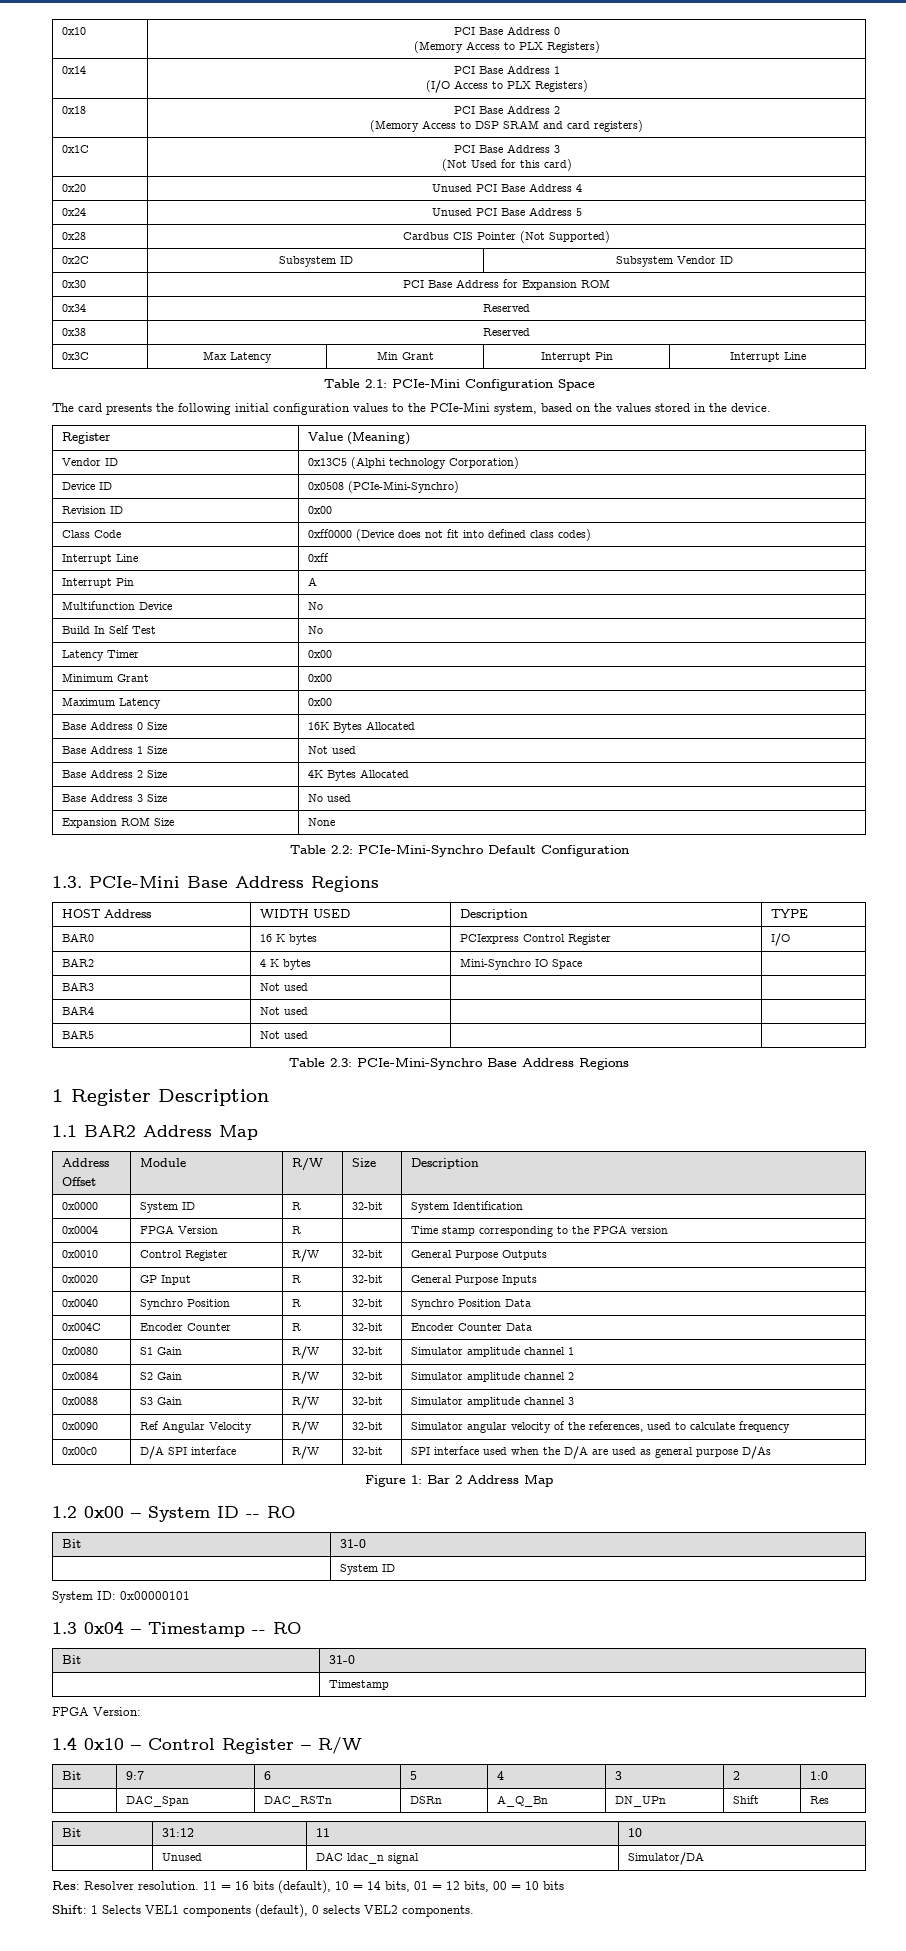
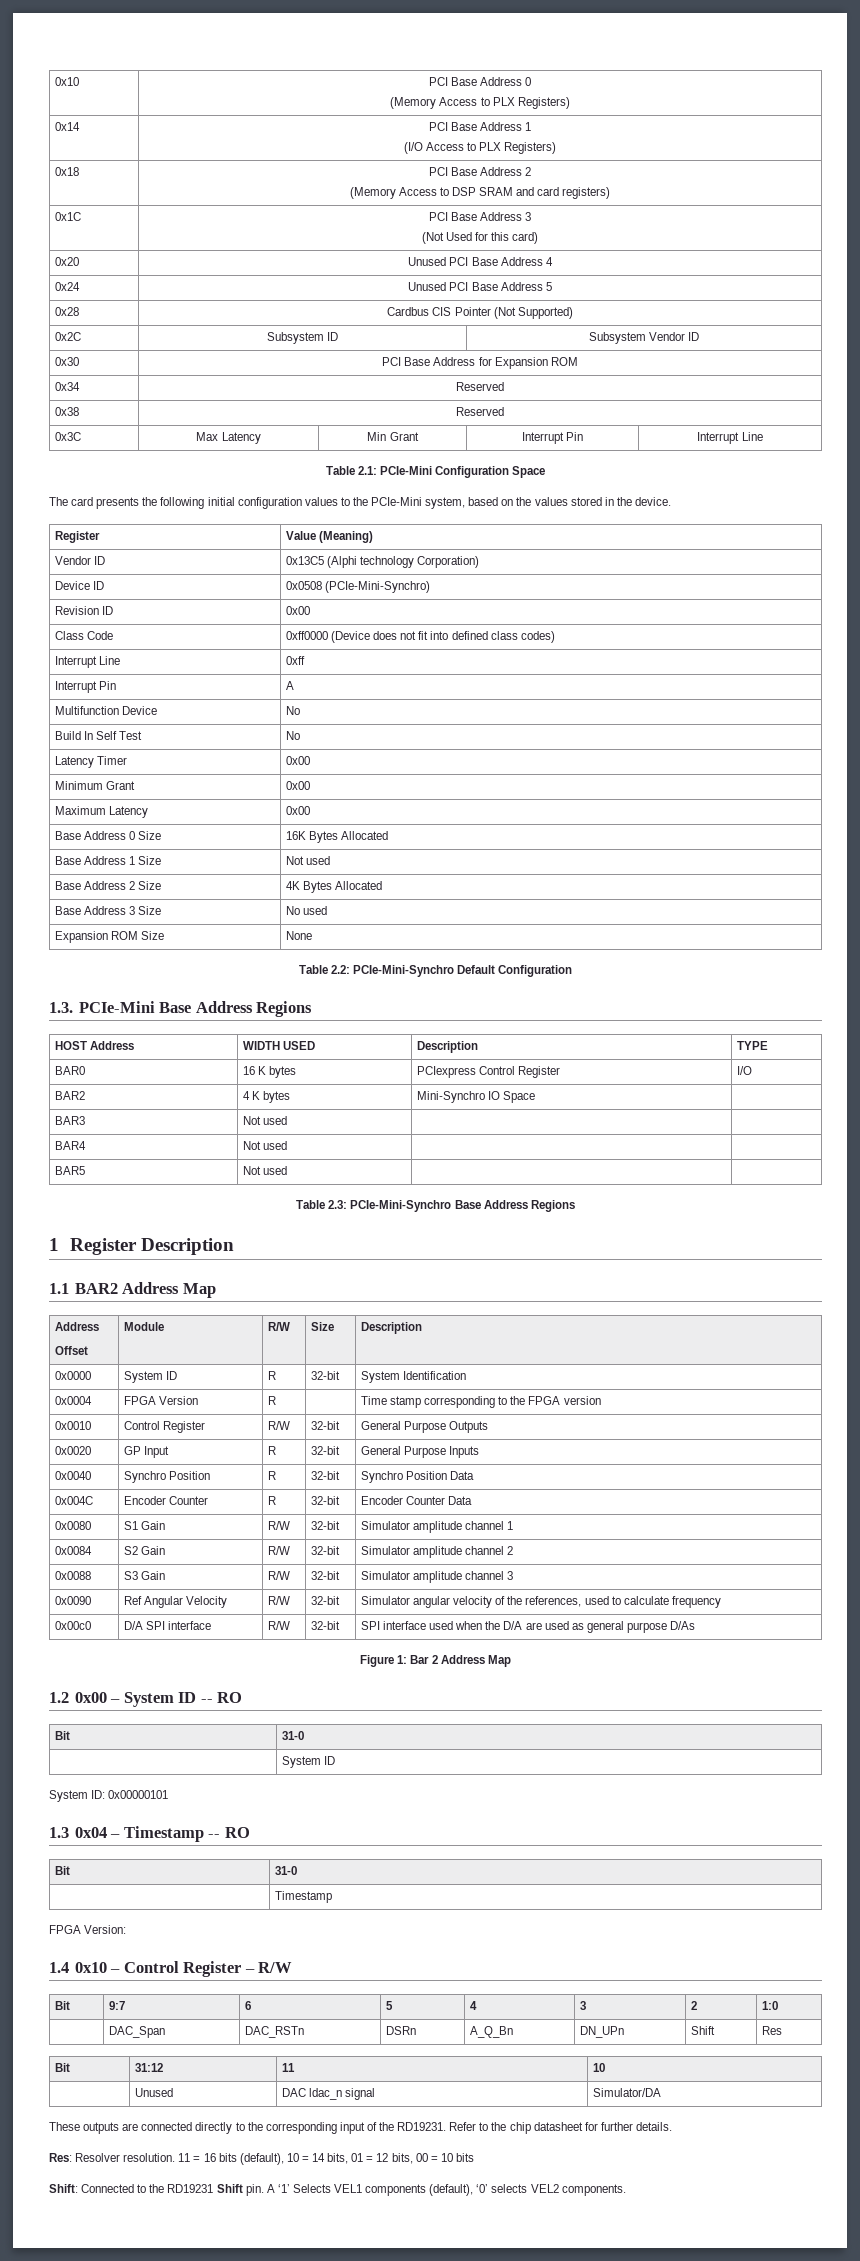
(704, 1858) none -> [49,2122,672,2134] // These outputs are connected directly to the corresponding input of the RD19231. Refer to the chip datasheet for further details.
[91,1905,98,1914] 1 -> [81,2184,290,2196] Connected to the RD19231 Shift pin. A ‘1’
[312,1905,319,1914] 0 -> [476,2184,489,2193] ‘0’

